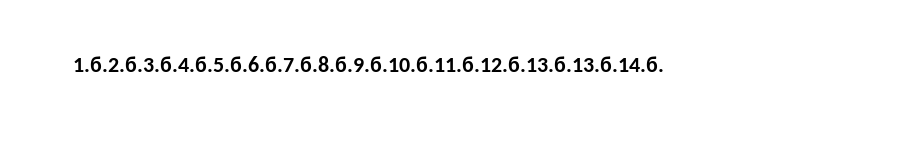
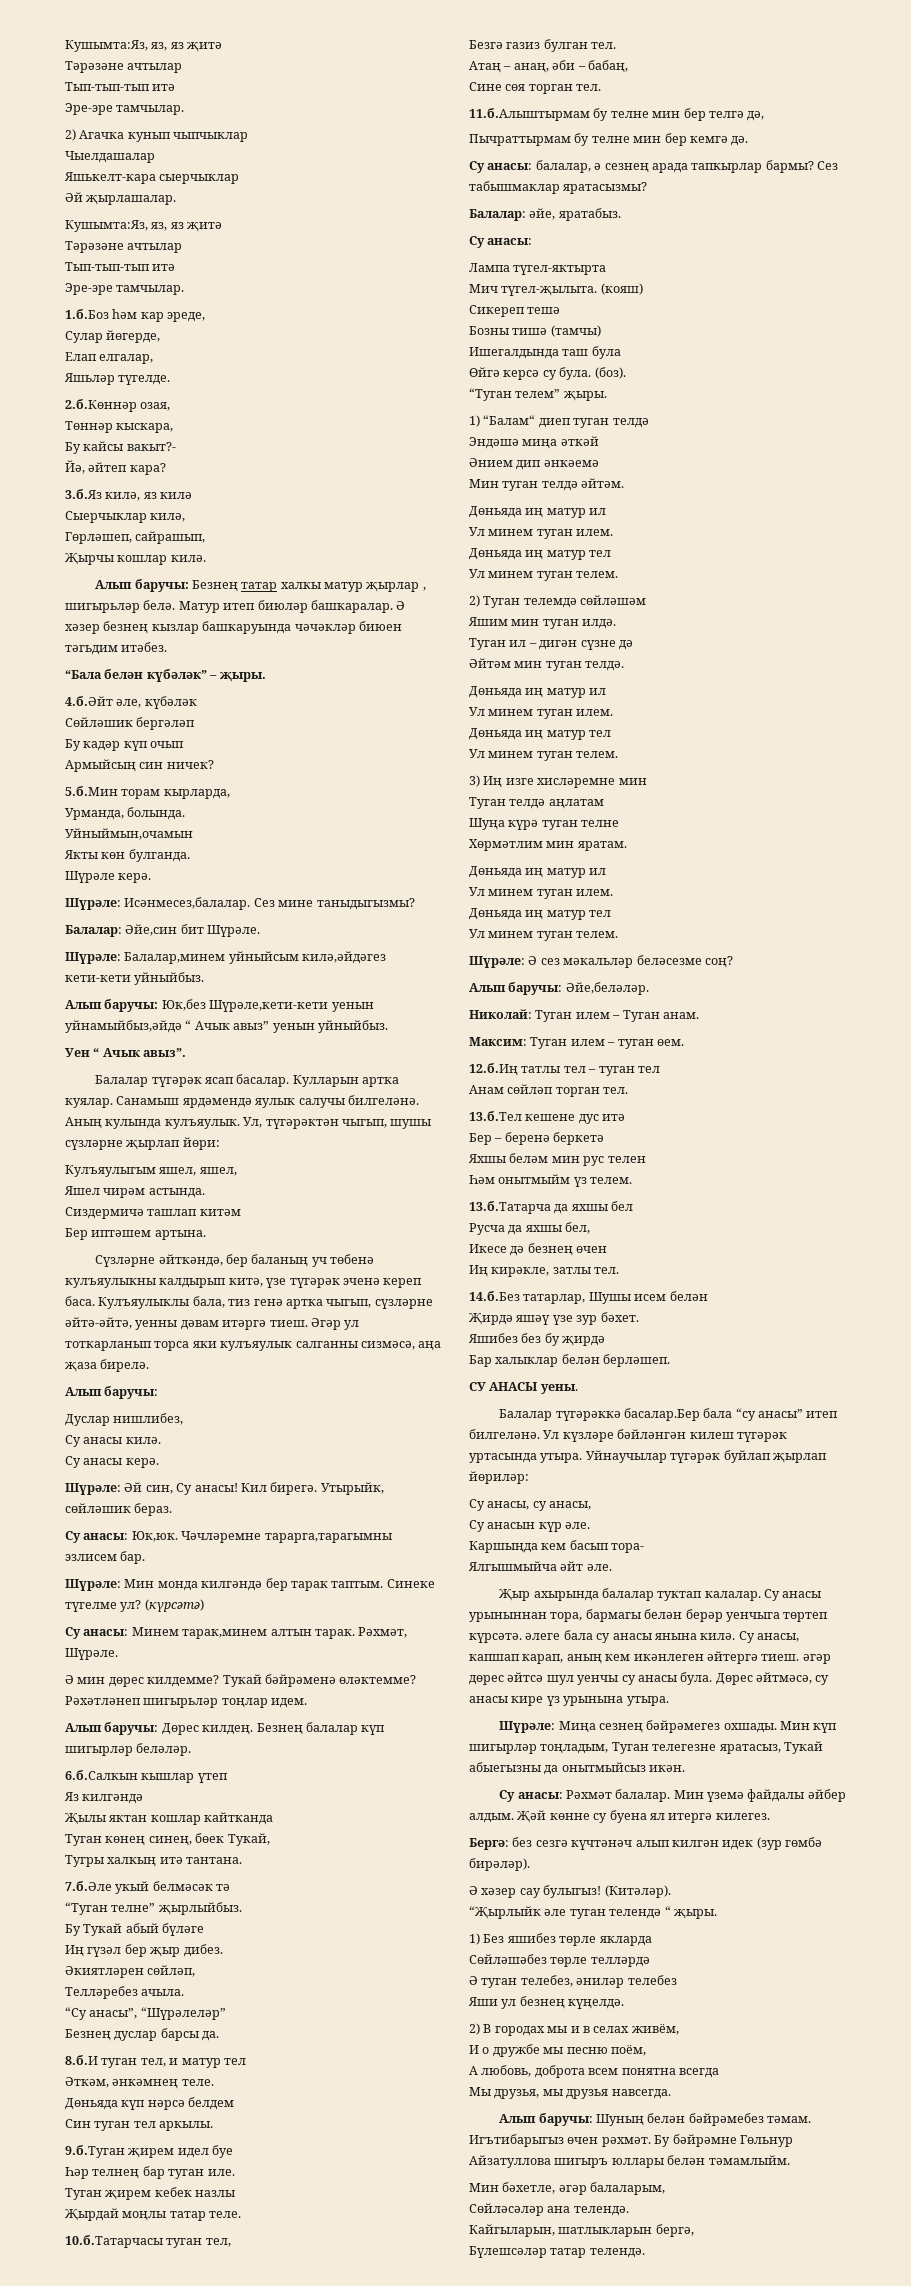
[73,56,664,72] 1.б.2.б.3.б.4.б.5.б.6.б.7.б.8.б.9.б.10.б.11.б.12.б.13.б.13.б.14.б. -> [65,40,223,52] [65,61,183,73] [65,82,176,91] [65,103,185,115] [65,129,249,142] [65,151,155,163] [64,172,240,184] [65,192,177,205] [65,220,223,232] [65,241,183,253] [65,262,176,271] [65,283,185,295] [65,309,206,322] [65,330,161,343] [65,352,154,364] [64,373,171,385] [65,399,171,412] [65,421,174,433] [65,441,176,454] [65,460,166,475] [65,489,193,501] [65,511,186,523] [65,531,206,544] [65,553,206,565] [95,579,426,592] [65,600,406,613] [65,621,402,634] [65,642,168,655] [65,669,266,682] [65,696,197,709] [65,717,196,730] [65,739,185,751] [65,759,214,772] [65,786,230,799] [65,807,186,820] [65,828,193,840] [64,849,190,862] [65,871,152,883] [65,897,415,910] [65,924,261,937] [65,951,387,964] [65,972,205,985] [65,999,374,1012] [65,1020,388,1033] [65,1048,187,1057] [95,1074,400,1087] [65,1095,419,1108] [65,1117,432,1129] [65,1137,220,1150] [65,1165,237,1177] [64,1186,205,1198] [65,1207,241,1219] [65,1228,206,1240] [95,1254,375,1267] [65,1278,423,1288] [65,1296,433,1309] [65,1317,360,1330] [65,1341,442,1351] [65,1359,150,1372] [65,1386,159,1399] [65,1413,184,1426] [65,1435,161,1447] [65,1456,159,1468] [65,1482,384,1495] [65,1503,173,1516] [65,1531,392,1543] [65,1551,146,1564] [65,1578,435,1591] [65,1599,204,1612] [65,1627,408,1639] [65,1648,118,1660] [65,1674,417,1687] [65,1696,308,1708] [65,1722,386,1735] [65,1743,192,1756] [65,1770,228,1783] [64,1792,144,1804] [65,1812,274,1825] [65,1833,270,1846] [65,1855,243,1867] [65,1881,231,1894] [65,1902,242,1915] [65,1923,205,1936] [65,1944,223,1957] [65,1965,196,1978] [65,1986,185,1999] [65,2007,226,2020] [65,2028,220,2041] [65,2055,246,2068] [65,2077,214,2089] [65,2097,235,2110] [65,2119,214,2131] [65,2145,234,2158] [65,2166,235,2179] [65,2187,236,2200] [65,2208,242,2221] [65,2235,231,2248] [469,39,617,52] [469,60,628,73] [469,82,602,94] [469,108,765,121] [469,133,749,146] [469,160,838,173] [469,181,648,194] [469,208,621,221] [469,236,533,248] [469,263,607,275] [469,283,643,296] [469,305,561,317] [469,325,601,337] [469,346,621,359] [469,367,626,380] [469,388,607,401] [469,415,649,428] [469,436,599,449] [469,458,599,470] [469,478,625,491] [469,506,607,518] [469,527,614,539] [469,548,612,560] [469,569,619,581] [469,595,647,608] [468,617,617,629] [469,638,633,650] [469,658,625,671] [469,686,607,698] [469,707,614,719] [469,728,612,740] [469,749,619,761] [469,775,647,788] [469,797,604,809] [469,818,620,830] [469,839,627,851] [469,866,607,878] [469,887,614,899] [469,908,612,920] [469,929,619,941] [469,955,733,968] [469,982,649,995] [469,1009,699,1022] [469,1037,684,1049] [469,1063,660,1076] [469,1084,629,1097] [469,1111,626,1124] [469,1132,605,1145] [468,1153,646,1166] [469,1174,633,1187] [469,1201,634,1214] [469,1222,591,1235] [469,1243,608,1256] [469,1265,620,1277] [469,1291,708,1304] [469,1312,639,1325] [468,1333,606,1346] [469,1354,671,1367] [469,1382,578,1394] [499,1408,839,1421] [469,1429,787,1442] [469,1450,827,1463] [469,1471,529,1484] [469,1499,592,1511] [469,1520,591,1532] [469,1540,645,1553] [468,1561,612,1571] [499,1588,822,1601] [469,1609,829,1622] [469,1630,799,1643] [469,1651,831,1664] [469,1672,830,1685] [469,1696,669,1706] [499,1720,838,1733] [469,1741,823,1754] [469,1762,686,1775] [499,1789,846,1802] [469,1810,770,1823] [469,1837,822,1850] [469,1858,530,1871] [469,1885,671,1898] [469,1906,717,1919] [469,1933,652,1946] [469,1954,650,1967] [469,1975,677,1988] [468,1996,625,2009] [469,2023,679,2036] [469,2044,646,2057] [469,2065,719,2078] [469,2087,671,2099] [499,2113,812,2126] [469,2134,793,2147] [469,2155,790,2168] [469,2182,666,2195] [469,2203,629,2216] [469,2224,694,2237] [469,2246,645,2258] Кушымта:Яз, яз, яз җитә // Тәрәзәне ачтылар // Тып-тып-тып итә // Эре-эре тамчылар. // 2) Агачка кунып чыпчыклар // Чыелдашалар // Яшькелт-кара сыерчыклар // Әй җырлашалар. // Кушымта:Яз, яз, яз җитә // Тәрәзәне ачтылар // Тып-тып-тып итә // Эре-эре тамчылар. // 1.б.Боз һәм кар эреде, // Сулар йөгерде, // Елап елгалар, // Яшьләр түгелде. // 2.б.Көннәр озая, // Төннәр кыскара, // Бу кайсы вакыт?- // Йә, әйтеп кара? // 3.б.Яз килә, яз килә // Сыерчыклар килә, // Гөрләшеп, сайрашып, // Җырчы кошлар килә. // Алып баручы: Безнең татар халкы матур җырлар , шигырьләр белә. Матур итеп биюләр башкаралар. Ә хәзер безнең кызлар башкаруында чәчәкләр биюен тәгьдим итәбез. // “Бала белән күбәләк” – җыры. // 4.б.Әйт әле, күбәләк // Сөйләшик бергәләп // Бу кадәр күп очып // Армыйсың син ничек? // 5.б.Мин торам кырларда, // Урманда, болында. // Уйныймын,очамын // Якты көн булганда. // Шүрәле керә. // Шүрәле: Исәнмесез,балалар. Сез мине таныдыгызмы? // Балалар: Әйе,син бит Шүрәле. // Шүрәле: Балалар,минем уйныйсым килә,әйдәгез кети-кети уйныйбыз. // Алып баручы: Юк,без Шүрәле,кети-кети уенын уйнамыйбыз,әйдә “ Ачык авыз” уенын уйныйбыз. // Уен “ Ачык авыз”. // Балалар түгәрәк ясап басалар. Кулларын артка куялар. Санамыш ярдәмендә яулык салучы билгеләнә. Аның кулында кулъяулык. Ул, түгәрәктән чыгып, шушы сүзләрне җырлап йөри: // Кулъяулыгым яшел, яшел, // Яшел чирәм астында. // Сиздермичә ташлап китәм // Бер иптәшем артына. // Сүзләрне әйткәндә, бер баланың уч төбенә кулъяулыкны калдырып китә, үзе түгәрәк эченә кереп баса. Кулъяулыклы бала, тиз генә артка чыгып, сүзләрне әйтә-әйтә, уенны дәвам итәргә тиеш. Әгәр ул тоткарланып торса яки кулъяулык салганны сизмәсә, аңа җаза бирелә. // Алып баручы: // Дуслар нишлибез, // Су анасы килә. // Су анасы керә. // Шүрәле: Әй син, Су анасы! Кил бирегә. Утырыйк, сөйләшик бераз. // Су анасы: Юк,юк. Чәчләремне тарарга,тарагымны эзлисем бар. // Шүрәле: Мин монда килгәндә бер тарак таптым. Синеке түгелме ул? (күрсәтә) // Су анасы: Минем тарак,минем алтын тарак. Рәхмәт, Шүрәле. // Ә мин дөрес килдемме? Тукай бәйрәменә өләктемме? Рәхәтләнеп шигырьләр тоңлар идем. // Алып баручы: Дөрес килдең. Безнең балалар күп шигырләр беләләр. // 6.б.Салкын кышлар үтеп // Яз килгәндә // Җылы яктан кошлар кайтканда // Туган көнең синең, бөек Тукай, // Тугры халкың итә тантана. // 7.б.Әле укый белмәсәк тә // “Туган телне” җырлыйбыз. // Бу Тукай абый бүләге // Иң гүзәл бер җыр дибез. // Әкиятләрен сөйләп, // Телләребез ачыла. // “Су анасы”, “Шүрәлеләр” // Безнең дуслар барсы да. // 8.б.И туган тел, и матур тел // Әткәм, әнкәмнең теле. // Дөньяда күп нәрсә белдем // Син туган тел аркылы. // 9.б.Туган җирем идел буе // Һәр телнең бар туган иле. // Туган җирем кебек назлы // Җырдай моңлы татар теле. // 10.б.Татарчасы туган тел, // Безгә газиз булган тел. // Атаң – анаң, әби – бабаң, // Сине сөя торган тел. // 11.б.Алыштырмам бу телне мин бер телгә дә, // Пычраттырмам бу телне мин бер кемгә дә. // Су анасы: балалар, ә сезнең арада тапкырлар бармы? Сез табышмаклар яратасызмы? // Балалар: әйе, яратабыз. // Су анасы: // Лампа түгел-яктырта // Мич түгел-җылыта. (кояш) // Сикереп тешә // Бозны тишә (тамчы) // Ишегалдында таш була // Өйгә керсә су була. (боз). // “Туган телем” җыры. // 1) “Балам“ диеп туган телдә // Эндәшә миңа әткәй // Әнием дип әнкәемә // Мин туган телдә әйтәм. // Дөньяда иң матур ил // Ул минем туган илем. // Дөньяда иң матур тел // Ул минем туган телем. // 2) Туган телемдә сөйләшәм // Яшим мин туган илдә. // Туган ил – дигән сүзне дә // Әйтәм мин туган телдә. // Дөньяда иң матур ил // Ул минем туган илем. // Дөньяда иң матур тел // Ул минем туган телем. // 3) Иң изге хисләремне мин // Туган телдә аңлатам // Шуңа күрә туган телне // Хөрмәтлим мин яратам. // Дөньяда иң матур ил // Ул минем туган илем. // Дөньяда иң матур тел // Ул минем туган телем. // Шүрәле: Ә сез мәкальләр беләсезме соң? // Алып баручы: Әйе,беләләр. // Николай: Туган илем – Туган анам. // Максим: Туган илем – туган өем. // 12.б.Иң татлы тел – туган тел // Анам сөйләп торган тел. // 13.б.Тел кешене дус итә // Бер – беренә беркетә // Яхшы беләм мин рус телен // Һәм онытмыйм үз телем. // 13.б.Татарча да яхшы бел // Русча да яхшы бел, // Икесе дә безнең өчен // Иң кирәкле, затлы тел. // 14.б.Без татарлар, Шушы исем белән // Җирдә яшәү үзе зур бәхет. // Яшибез без бу җирдә // Бар халыклар белән берләшеп. // СУ АНАСЫ уены. // Балалар түгәрәккә басалар.Бер бала “су анасы” итеп билгеләнә. Ул күзләре бәйләнгән килеш түгәрәк уртасында утыра. Уйнаучылар түгәрәк буйлап җырлап йөриләр: // Су анасы, су анасы, // Су анасын күр әле. // Каршыңда кем басып тора- // Ялгышмыйча әйт әле. // Җыр ахырында балалар туктап калалар. Су анасы урыныннан тора, бармагы белән берәр уенчыга төртеп күрсәтә. әлеге бала су анасы янына килә. Су анасы, капшап карап, аның кем икәнлеген әйтергә тиеш. әгәр дөрес әйтсә шул уенчы су анасы була. Дөрес әйтмәсә, су анасы кире үз урынына утыра. // Шүрәле: Миңа сезнең бәйрәмегез охшады. Мин күп шигырләр тоңладым, Туган телегезне яратасыз, Тукай абыегызны да онытмыйсыз икән. // Су анасы: Рәхмәт балалар. Мин үземә файдалы әйбер алдым. Җәй көнне су буена ял итергә килегез. // Бергә: без сезгә күчтәнәч алып килгән идек (зур гөмбә бирәләр). // Ә хәзер сау булыгыз! (Китәләр). // “Җырлыйк әле туган телендә “ җыры. // 1) Без яшибез төрле якларда // Сөйләшәбез төрле телләрдә // Ә туган телебез, әниләр телебез // Яши ул безнең күңелдә. // 2) В городах мы и в селах живём, // И о дружбе мы песню поём, // А любовь, доброта всем понятна всегда // Мы друзья, мы друзья навсегда. // Алып баручы: Шуның белән бәйрәмебез тәмам. Игътибарыгыз өчен рәхмәт. Бу бәйрәмне Гөльнур Айзатуллова шигыръ юллары белән тәмамлыйм. // Мин бәхетле, әгәр балаларым, // Сөйләсәләр ана телендә. // Кайгыларын, шатлыкларын бергә, // Бүлешсәләр татар телендә.

